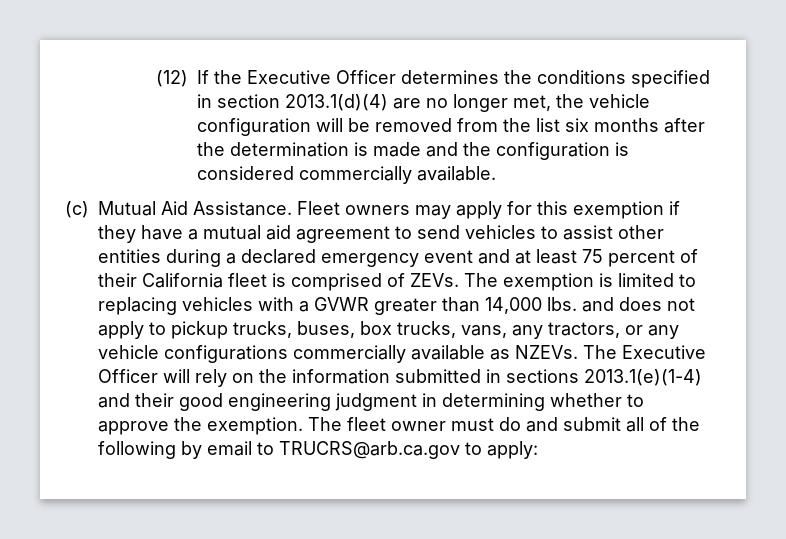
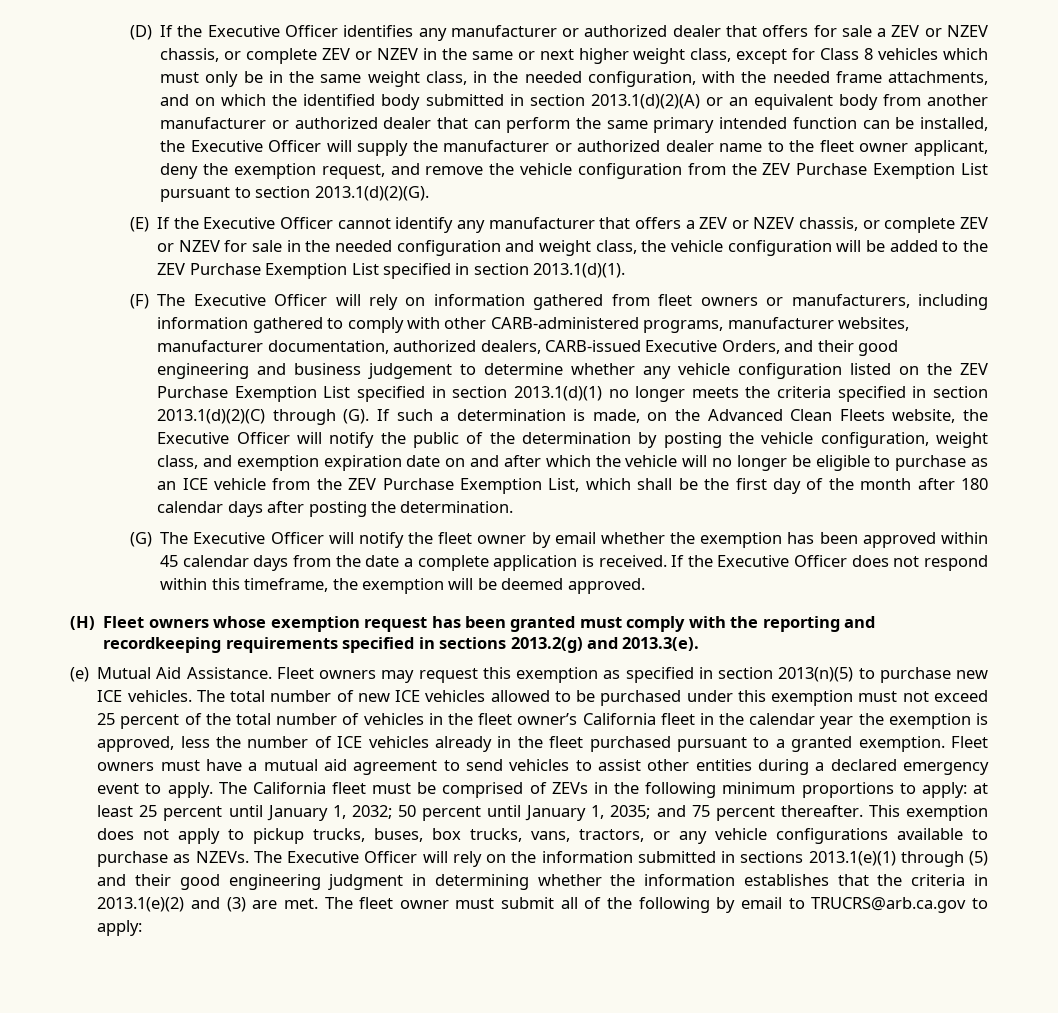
[155,70,710,88] [196,94,551,112] (12) If the Executive Officer determines the conditions specified in section 2013.1(d)(4) are no longer met, -> [129,25,989,41] [160,48,988,64] [160,71,989,87] [160,94,988,110] [160,117,989,133] [160,140,988,156] [160,163,988,179] [160,186,429,202] [129,217,988,233] [157,240,637,256] (D) If the Executive Officer identifies any manufacturer or authorized dealer that offers for sale a ZEV or NZEV chassis, or complete ZEV or NZEV in the same or next higher weight class, except for Class 8 vehicles which must only be in the same weight class, in the needed configuration, with the needed frame attachments, and on which the identified body submitted in section 2013.1(d)(2)(A) or an equivalent body from another manufacturer or authorized dealer that can perform the same primary intended function can be installed, the Executive Officer will supply the manufacturer or authorized dealer name to the fleet owner applicant, deny the exemption request, and remove the vehicle configuration from the ZEV Purchase Exemption List pursuant to section 2013.1(d)(2)(G). // (E) If the Executive Officer cannot identify any manufacturer that offers a ZEV or NZEV chassis, or complete ZEV or NZEV for sale in the needed configuration and weight class,
[374,118,705,133] [196,142,629,160] [196,166,496,184] [65,201,89,218] removed from the list six months after the determination is made and the configuration is considered commercially available. // (c) -> [889,240,989,252] [157,263,626,279] [129,294,989,310] [157,317,910,333] [157,340,899,356] [157,363,989,379] [157,386,989,402] [157,409,989,425] [157,432,988,448] [157,455,988,471] [157,478,989,494] [157,501,514,517] [129,532,989,548] [160,555,988,571] [160,578,645,594] [70,616,876,632] [103,637,700,653] [70,667,89,682] added to the ZEV Purchase Exemption List specified in section 2013.1(d)(1). // (F) The Executive Officer will rely on information gathered from fleet owners or manufacturers, including information gathered to comply with other CARB-administered programs, manufacturer websites, manufacturer documentation, authorized dealers, CARB-issued Executive Orders, and their good engineering and business judgement to determine whether any vehicle configuration listed on the ZEV Purchase Exemption List specified in section 2013.1(d)(1) no longer meets the criteria specified in section 2013.1(d)(2)(C) through (G). If such a determination is made, on the Advanced Clean Fleets website, the Executive Officer will notify the public of the determination by posting the vehicle configuration, weight class, and exemption expiration date on and after which the vehicle will no longer be eligible to purchase as an ICE vehicle from the ZEV Purchase Exemption List, which shall be the first day of the month after 180 calendar days after posting the determination. // (G) The Executive Officer will notify the fleet owner by email whether the exemption has been approved within 45 calendar days from the date a complete application is received. If the Executive Officer does not respond within this timeframe, the exemption will be deemed approved. // (H) Fleet owners whose exemption request has been granted must comply with the reporting and recordkeeping requirements specified in sections 2013.2(g) and 2013.3(e). // (e)
[456,201,680,219] [98,225,136,243] apply for this exemption if they -> [418,667,988,683] [97,690,989,706] [97,713,988,729] [97,736,988,752] [97,760,200,771] request this exemption as specified in section 2013(n)(5) to purchase new ICE vehicles. The total number of new ICE vehicles allowed to be purchased under this exemption must not exceed 25 percent of the total number of vehicles in the fleet owner’s California fleet in the calendar year the exemption is approved, less the number of ICE vehicles already in the fleet purchased pursuant to a granted exemption. Fleet owners must
[478,249,698,267] [98,273,696,291] [98,297,614,315] and at least 75 percent of their California fleet is comprised of ZEVs. The exemption is limited to replacing vehicles with a GVWR greater than 14,000 lbs. and -> [145,782,989,798] [97,805,988,821] to apply. The California fleet must be comprised of ZEVs in the following minimum proportions to apply: at least 25 percent until January 1, 2032; 50 percent until January 1, 2035; and 75 percent thereafter. This exemption
[512,325,543,339] any -> (571, 836) none
[293,345,485,363] commercially available -> [897,828,988,840] [97,851,169,867] available to purchase
[584,369,702,386] 2013.1(e)(1-4) -> [808,851,988,867] 2013.1(e)(1) through (5)
[627,394,644,407] [98,417,303,435] to approve the exemption. -> [610,874,988,886] [97,897,318,912] the information establishes that the criteria in 2013.1(e)(2) and (3) are met.
[499,417,558,432] do and -> (495, 903) none

